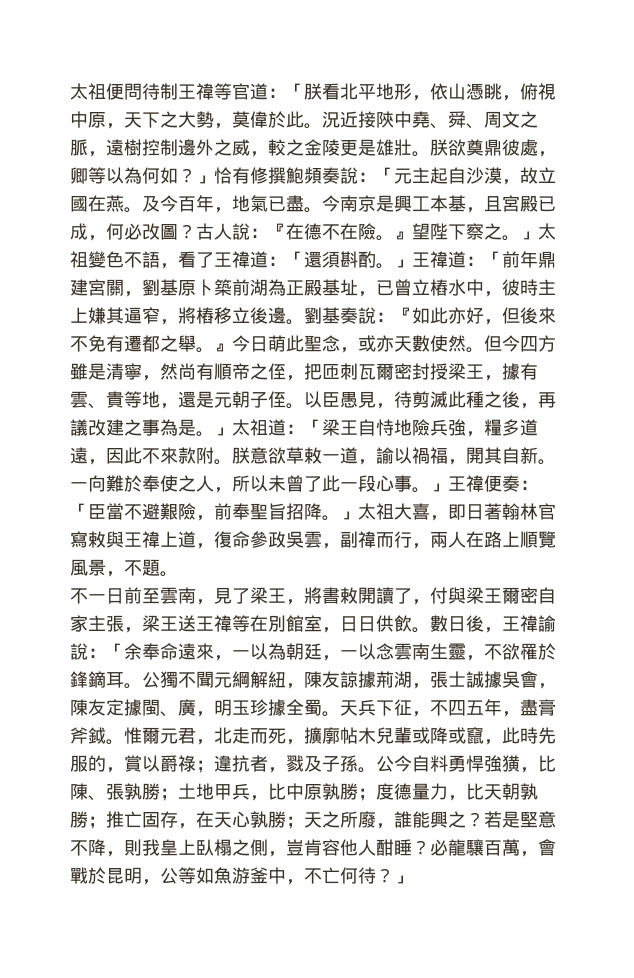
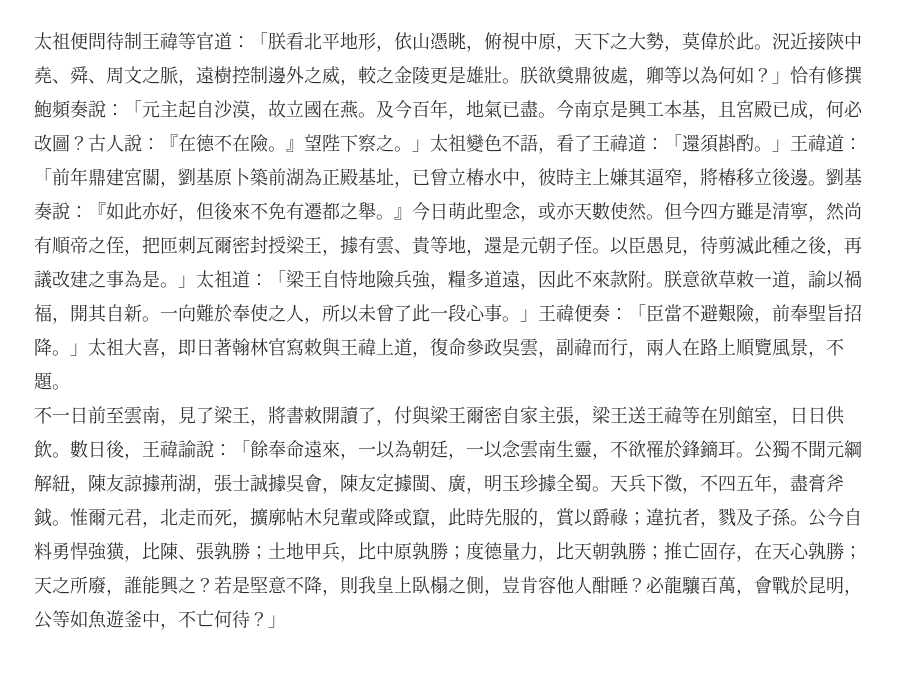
[124,643,142,660] 余 -> [250,440,269,458] 餘
[394,699,412,716] 征 -> [664,474,682,492] 徵
[232,867,250,884] 游 -> [106,610,124,628] 遊

